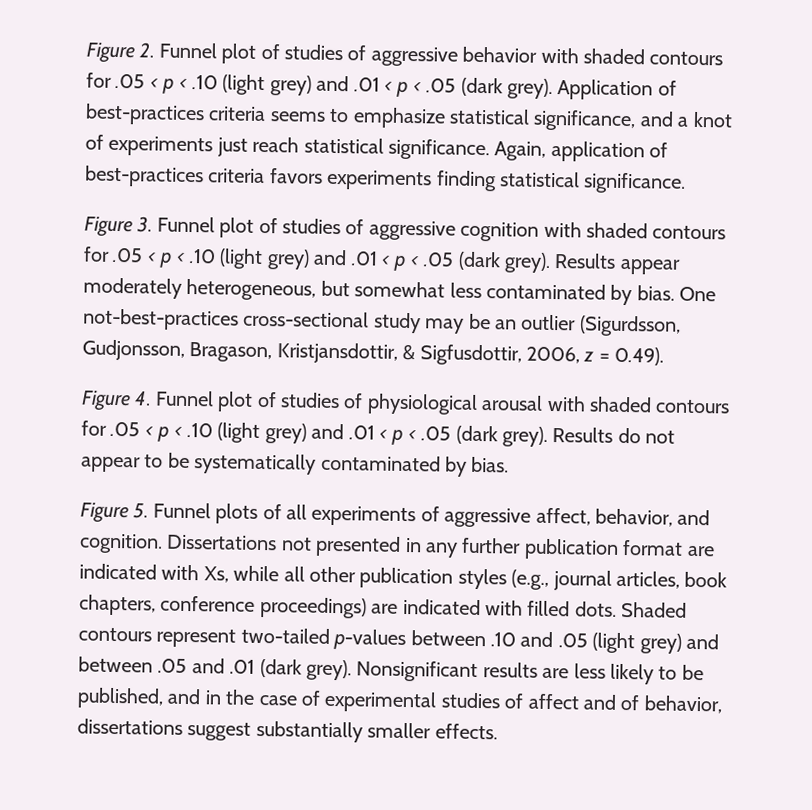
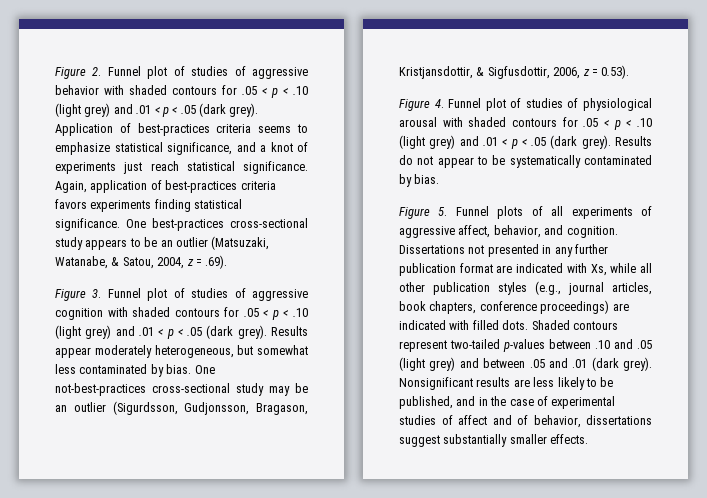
(687, 183) none -> [126,218,308,231] [55,236,270,250] [55,255,228,269] One best-practices cross-sectional study appears to be an outlier (Matsuzaki, Watanabe, & Satou, 2004, z = .69).
[614,346,665,366] 0.49). -> [601,65,630,79] 0.53).

